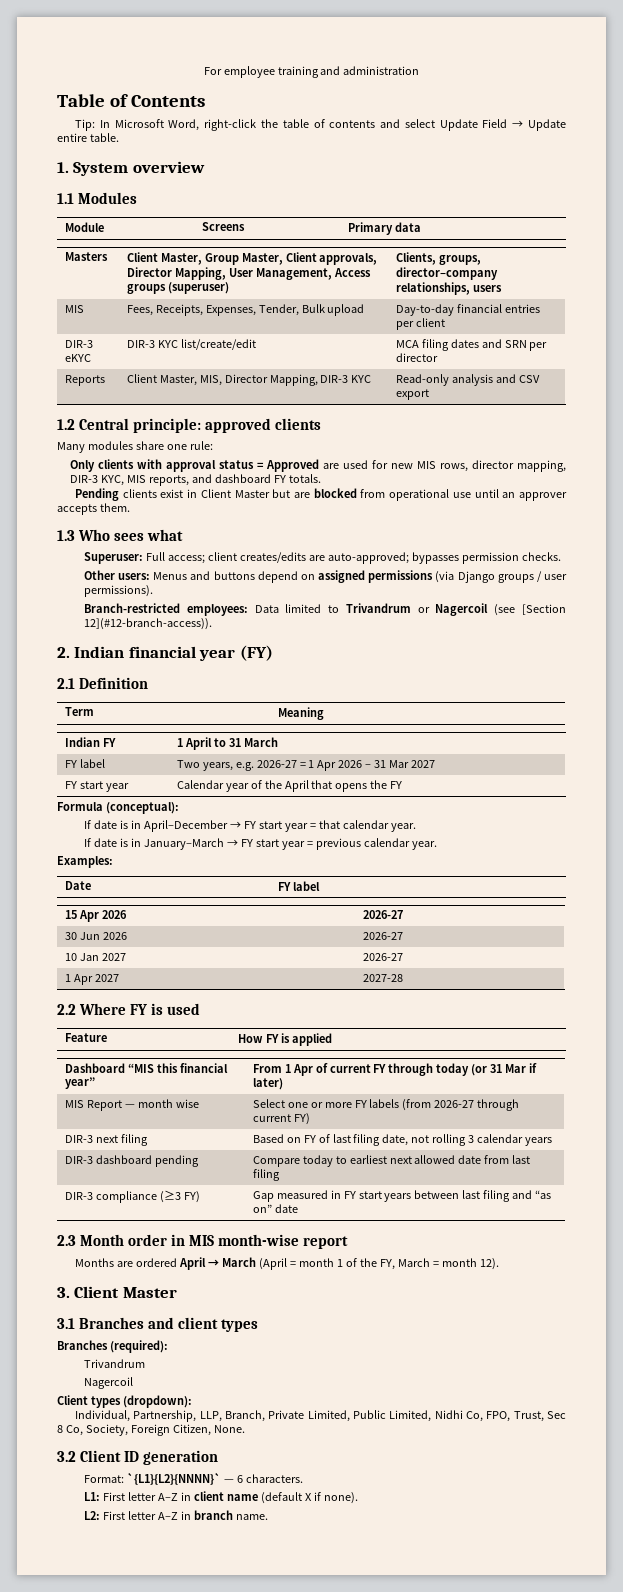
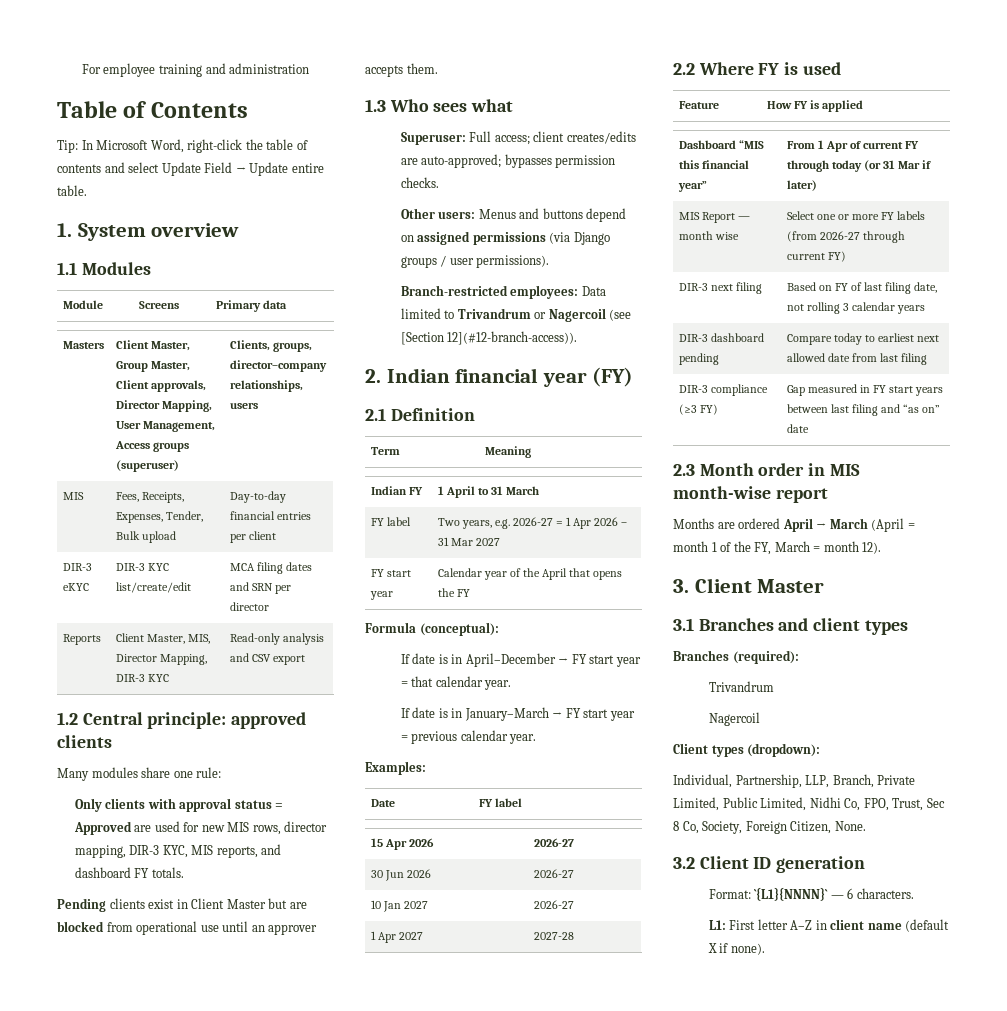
[126,1473,221,1485] `{L1}{L2}{NNNN}` -> [754,887,829,901] `{L1}{NNNN}`
[83,1510,268,1520] // L2: First letter A–Z in branch name. -> (765, 949) none

